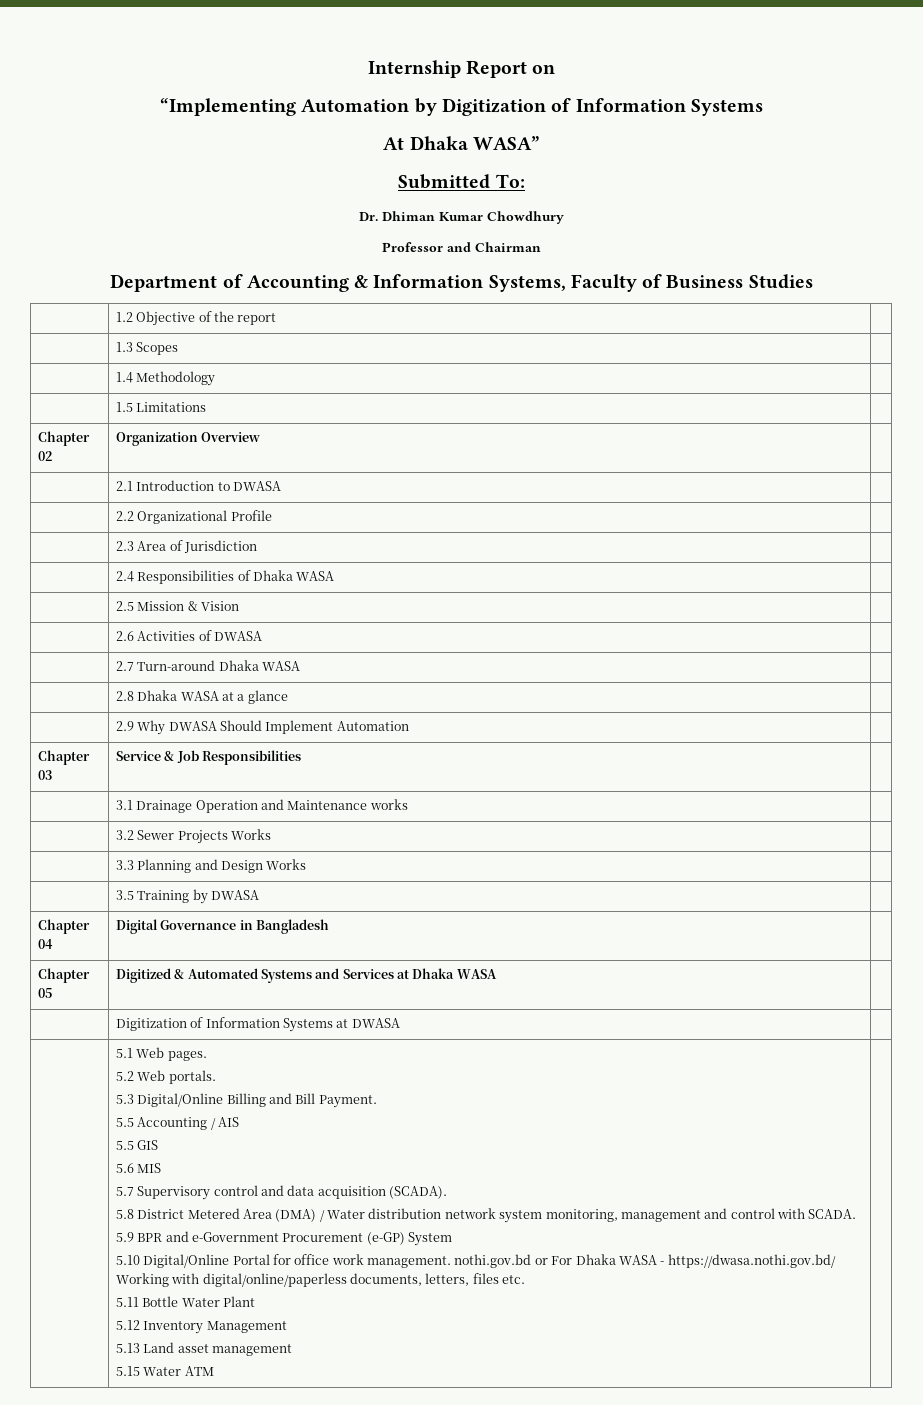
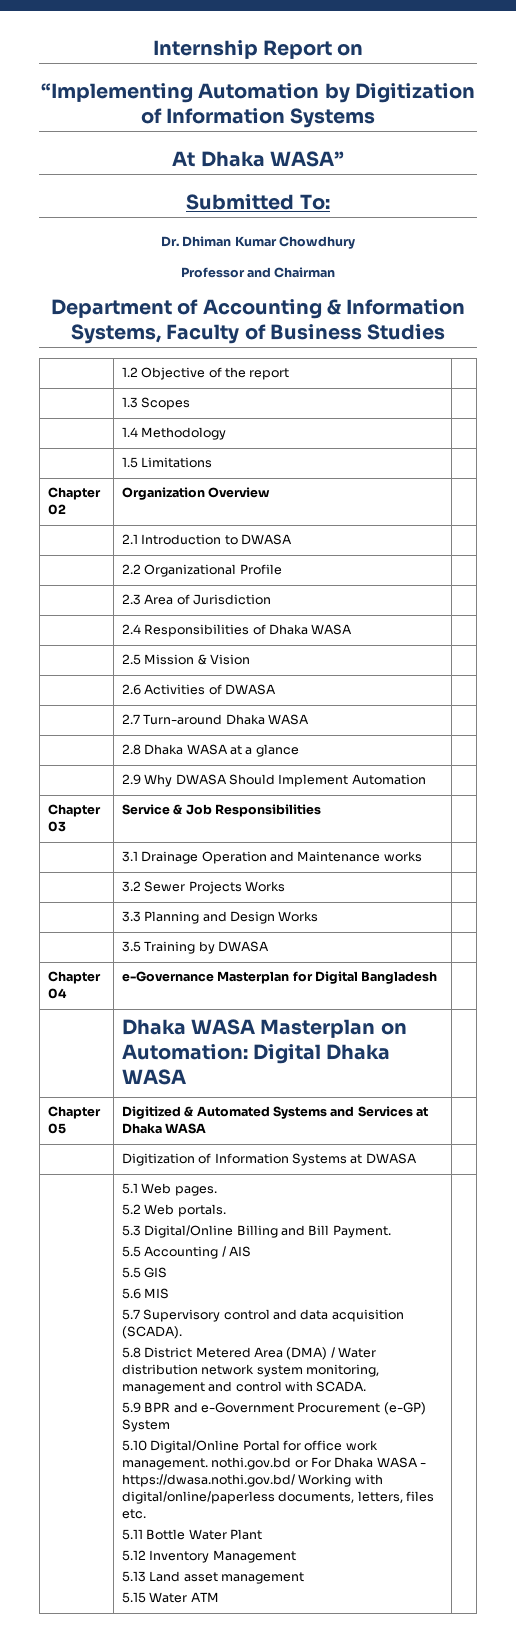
[115,919,329,934] Digital Governance in Bangladesh -> [121,971,438,984] [121,1019,407,1038] [121,1044,391,1064] [121,1069,186,1085] e-Governance Masterplan for Digital Bangladesh | // | Dhaka WASA Masterplan on Automation: Digital Dhaka WASA

